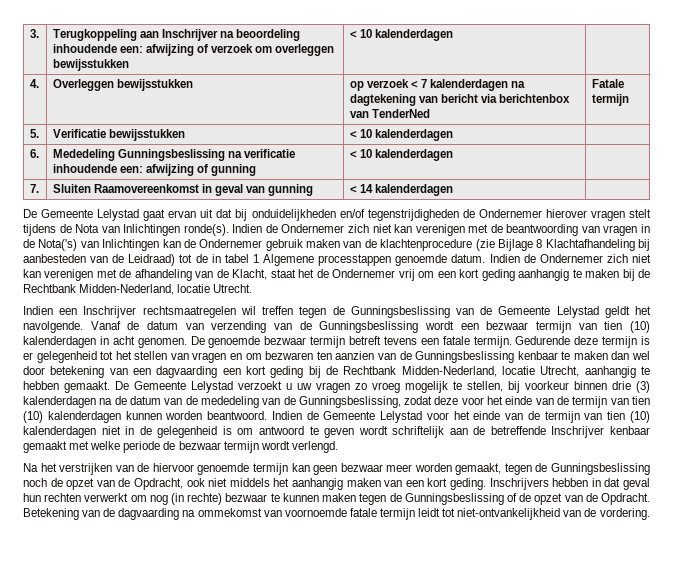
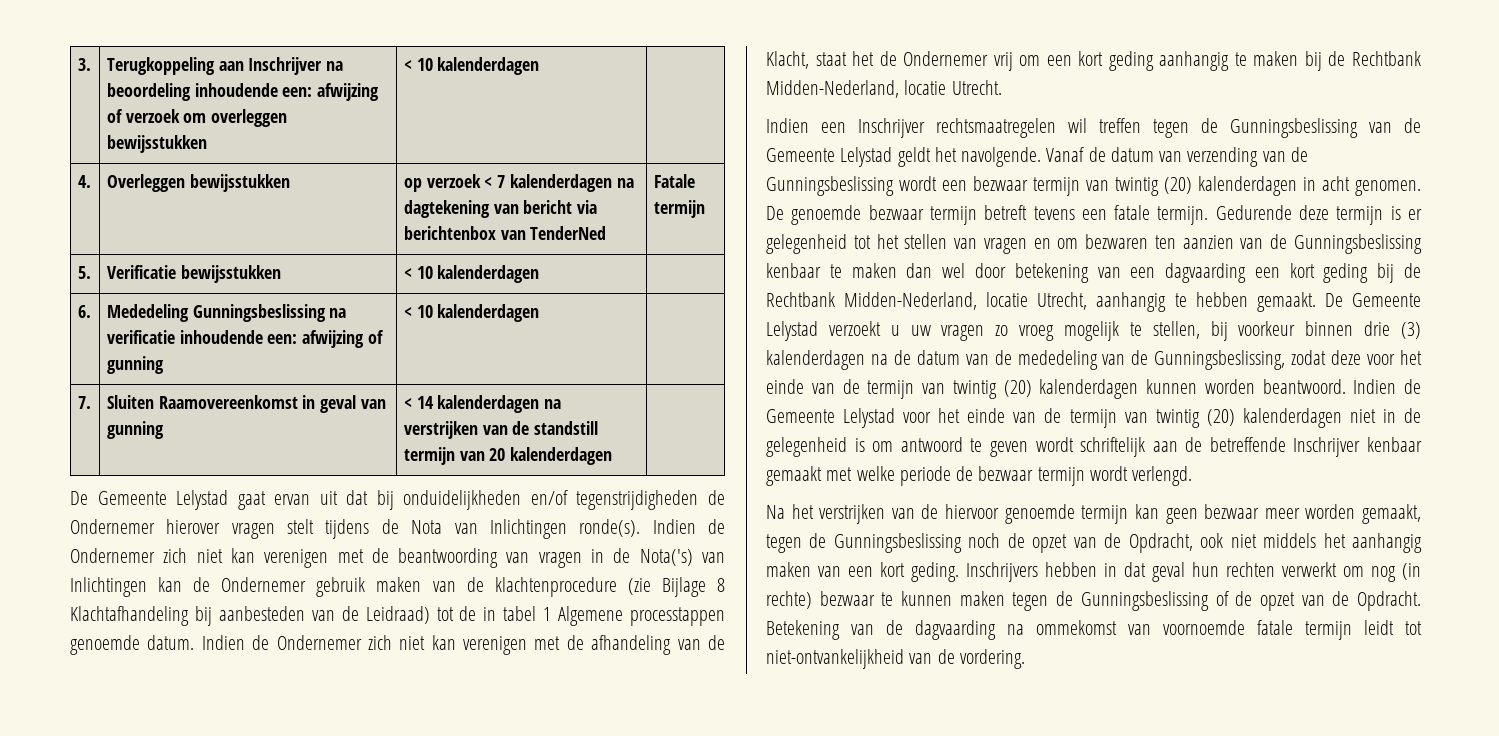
(454, 190) none -> [544,399,562,409] [403,421,599,439] [403,447,613,465] na verstrijken van de standstill termijn van 20 kalenderdagen
[604,321,650,333] tien (10) -> [1115,177,1192,196] twintig (20)
[631,396,650,405] [23,411,43,423] tien (10) -> [952,380,1032,399] twintig (20)
[607,411,650,423] tien (10) -> [1155,409,1235,428] twintig (20)

